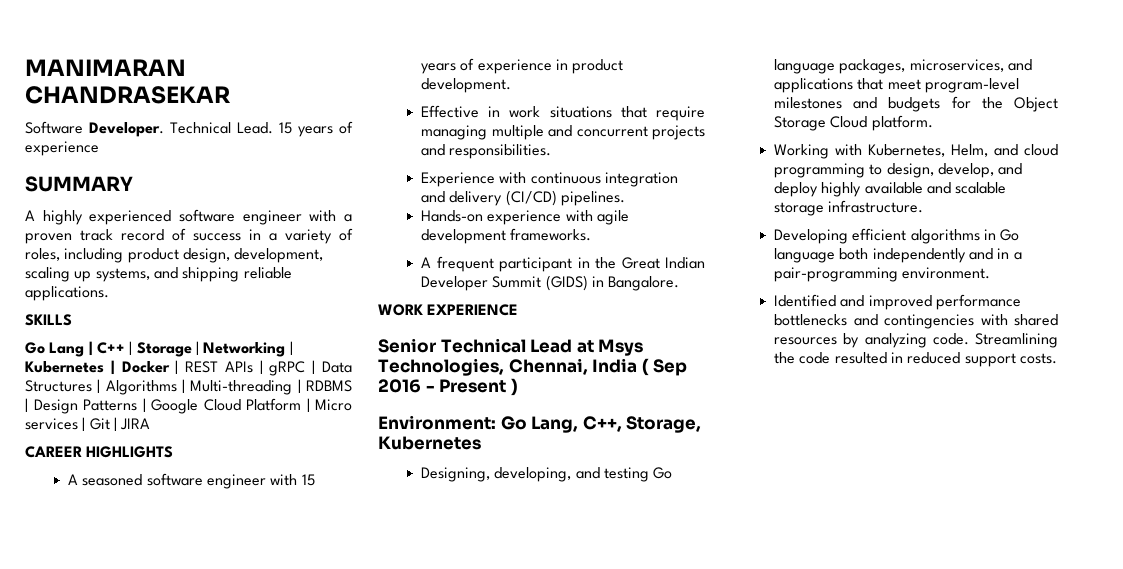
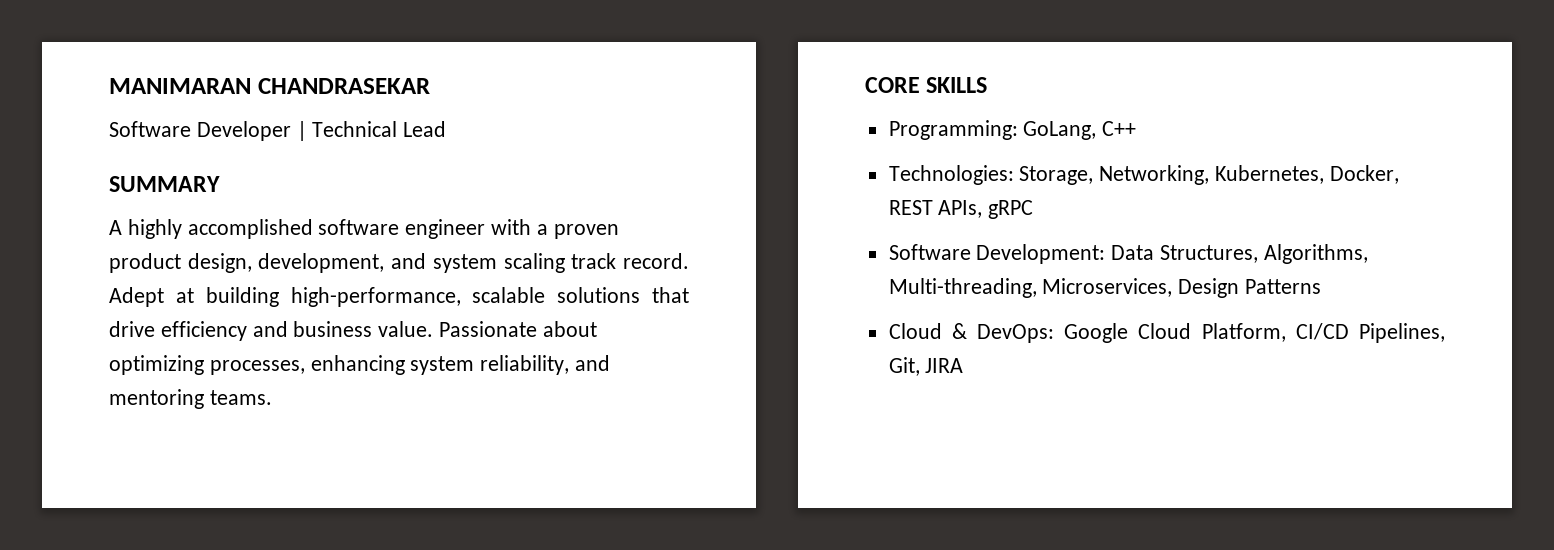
[89,121,353,137] [25,141,99,156] Developer. Technical Lead. 15 years of experience -> [196,121,447,141] Developer | Technical Lead
[89,210,172,225] experienced -> [187,219,313,239] accomplished
[80,228,353,244] [25,248,324,263] [25,267,292,282] [25,286,109,301] [25,314,72,326] [25,341,293,357] [25,360,352,376] [25,379,352,395] [25,398,352,414] [25,417,151,431] [25,446,174,458] [68,473,315,489] [421,58,624,74] [421,78,512,93] [421,105,705,121] [421,125,705,140] [421,144,552,159] [421,172,679,187] [421,190,626,206] [421,210,630,225] [421,228,592,244] [421,256,705,272] [421,275,680,291] [378,304,519,316] [378,338,644,356] [378,358,688,376] [378,378,518,396] [378,415,702,433] [378,436,481,450] [421,467,673,482] [774,59,1033,74] [774,78,1020,93] [774,96,1058,112] [774,115,933,131] [774,144,1058,159] [774,163,1023,178] [774,182,1007,197] [774,200,924,216] [774,228,1020,244] [774,248,1022,263] [774,267,991,282] [774,294,1022,310] [774,314,1058,329] [774,333,1058,348] [774,352,1057,367] track record of success in a variety of roles, including product design, development, scaling up systems, and shipping reliable applications. // SKILLS // Go Lang | C++ | Storage | Networking | Kubernetes | Docker | REST APIs | gRPC | Data Structures | Algorithms | Multi-threading | RDBMS | Design Patterns | Google Cloud Platform | Micro services | Git | JIRA // CAREER HIGHLIGHTS // A seasoned software engineer with 15 years of experience in product development. // Effective in work situations that require managing multiple and concurrent projects and responsibilities. // Experience with continuous integration and delivery (CI/CD) pipelines. // Hands-on experience with agile development frameworks. // A frequent participant in the Great Indian Developer Summit (GIDS) in Bangalore. // WORK EXPERIENCE // Senior Technical Lead at Msys Technologies, Chennai, India ( Sep 2016 - Present ) // Environment: Go Lang, C++, Storage, Kubernetes // Designing, developing, and testing Go language packages, microservices, and applications that meet program-level milestones and budgets for the Object Storage Cloud platform. // Working with Kubernetes, Helm, and cloud programming to design, develop, and deploy highly available and scalable storage infrastructure. // Developing efficient algorithms in Go language both independently and in a pair-programming environment. // Identified and improved performance bottlenecks and contingencies with shared resources by analyzing code. Streamlining the code resulted in reduced support costs. -> [109,253,689,273] [109,287,689,307] [109,321,597,341] [109,355,611,375] [109,389,272,409] [865,77,988,93] [888,120,1137,140] [888,165,1399,185] [888,200,1034,219] [888,244,1368,264] [888,278,1322,298] [888,323,1445,343] [888,357,964,376] product design, development, and system scaling track record. Adept at building high-performance, scalable solutions that drive efficiency and business value. Passionate about optimizing processes, enhancing system reliability, and mentoring teams. // CORE SKILLS // Programming: GoLang, C++ // Technologies: Storage, Networking, Kubernetes, Docker, REST APIs, gRPC // Software Development: Data Structures, Algorithms, Multi-threading, Microservices, Design Patterns // Cloud & DevOps: Google Cloud Platform, CI/CD Pipelines, Git, JIRA

